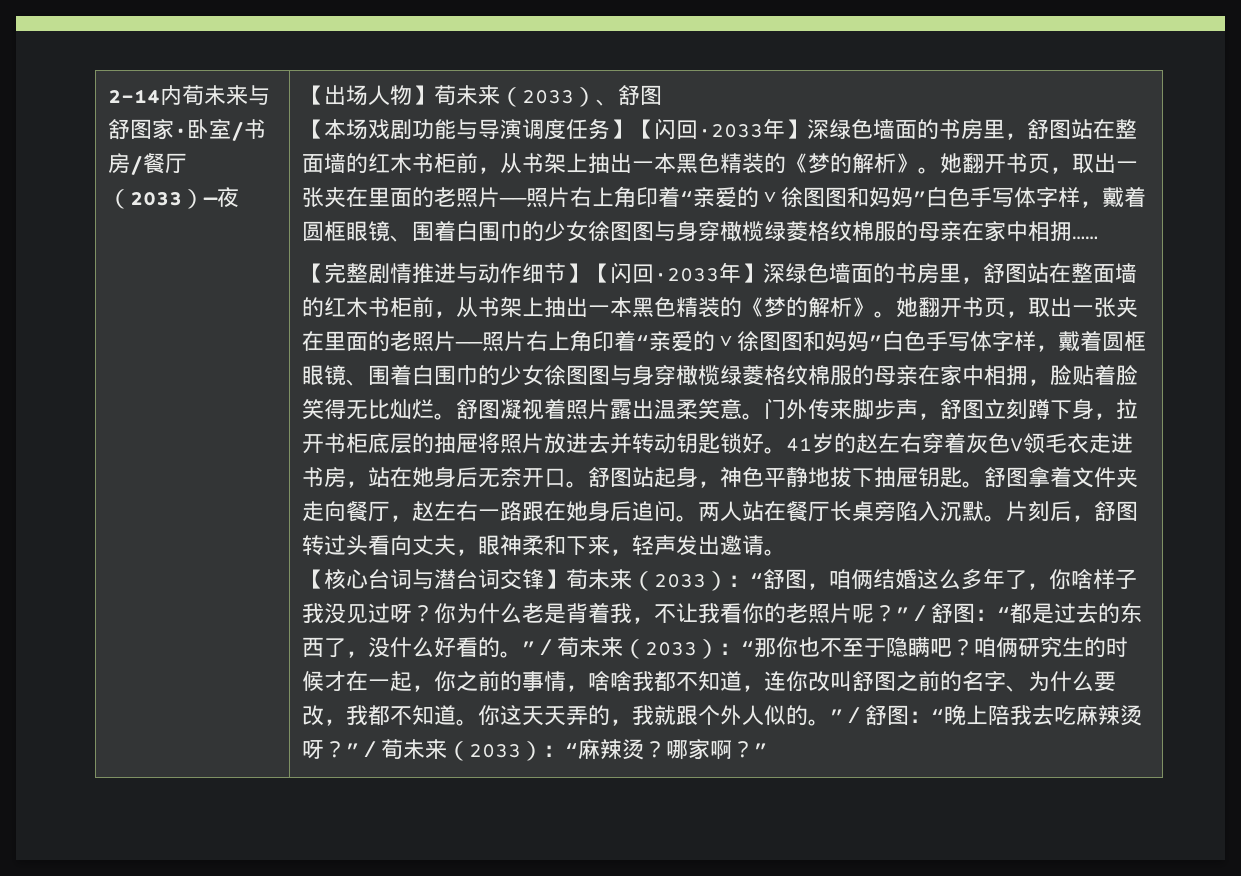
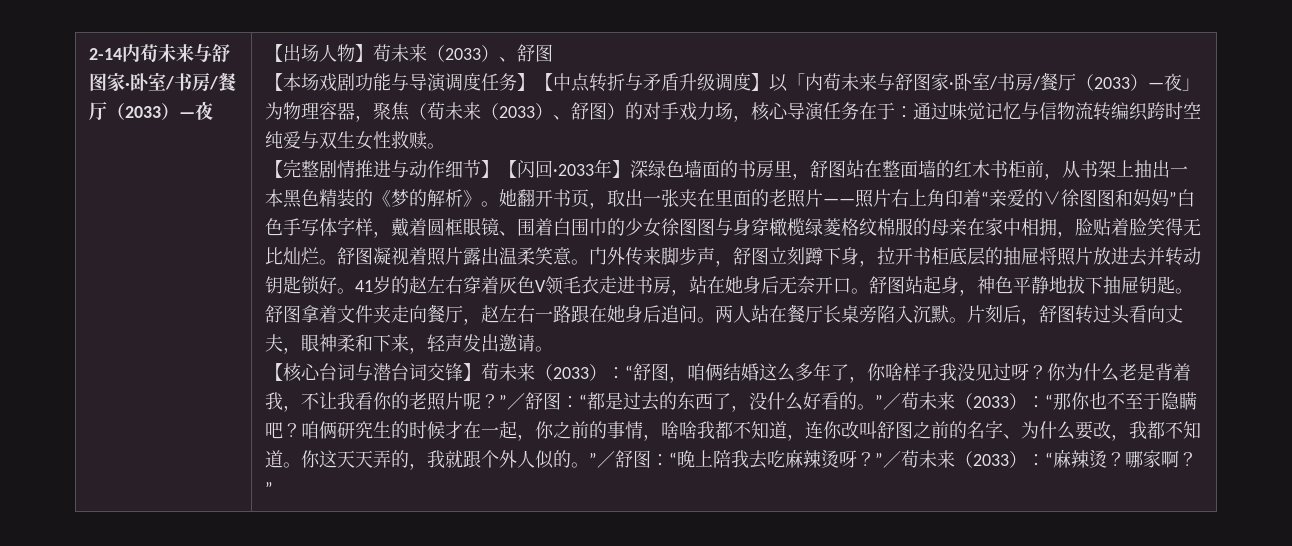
[654,118,1138,140] [302,152,1139,174] [302,186,1147,208] [302,221,1099,242] 闪回·2033年】深绿色墙面的书房里，舒图站在整面墙的红木书柜前，从书架上抽出一本黑色精装的《梦的解析》。她翻开书页，取出一张夹在里面的老照片——照片右上角印着“亲爱的∨徐图图和妈妈”白色手写体字样，戴着圆框眼镜、围着白围巾的少女徐图图与身穿橄榄绿菱格纹棉服的母亲在家中相拥…… -> [552,72,1200,92] [264,102,1201,122] [264,131,445,150] 中点转折与矛盾升级调度】以「内荀未来与舒图家·卧室/书房/餐厅（2033）—夜」为物理容器，聚焦（荀未来（2033）、舒图）的对手戏力场，核心导演任务在于：通过味觉记忆与信物流转编织跨时空纯爱与双生女性救赎。

